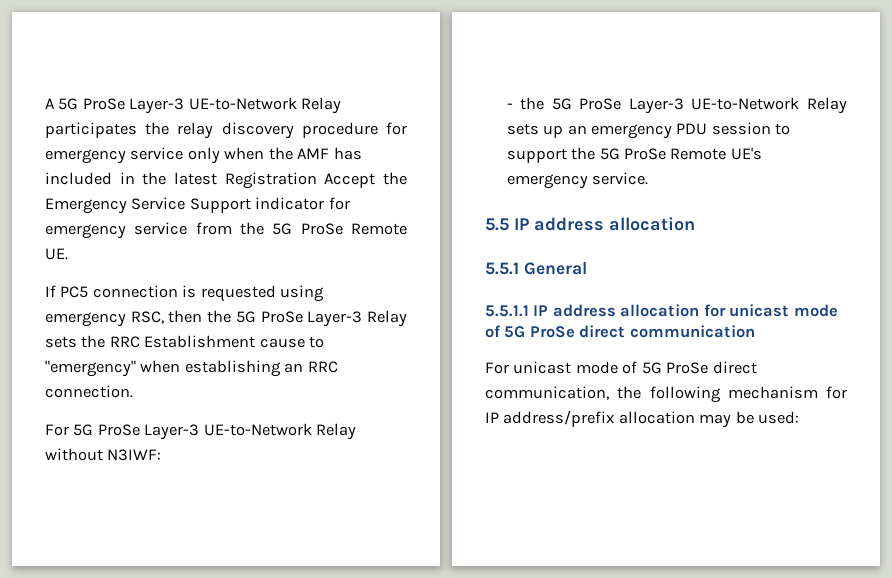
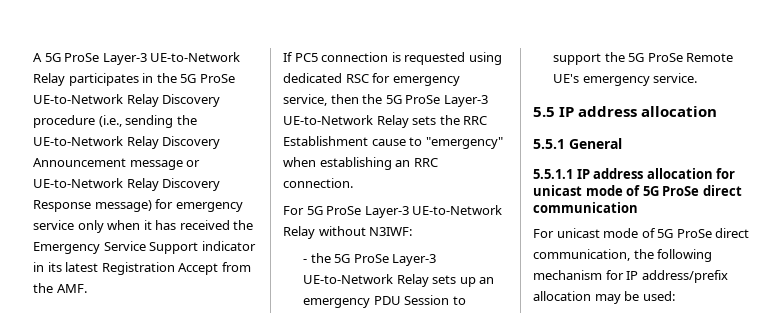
[145,122,378,139] the relay discovery procedure -> [142,73,235,83] [33,94,221,107] [33,115,197,128] [33,136,221,149] [33,158,201,170] [33,178,221,191] [33,200,152,212] in the 5G ProSe UE-to-Network Relay Discovery procedure (i.e., sending the UE-to-Network Relay Discovery Announcement message or UE-to-Network Relay Discovery Response message)
[268,147,362,160] [45,172,376,189] the AMF has included in the latest Registration Accept -> [143,220,230,230] it has received
[328,197,350,210] [45,222,407,239] [45,248,68,260] for emergency service from the 5G ProSe Remote UE. -> [33,262,251,275] [33,283,87,293] in its latest Registration Accept from the AMF.
[45,311,164,327] emergency RSC, -> [283,73,460,86] [283,94,327,106] dedicated RSC for emergency service,
(363, 319) none -> [283,115,373,125] UE-to-Network
[711,122,771,135] session -> [404,295,450,305] Session

